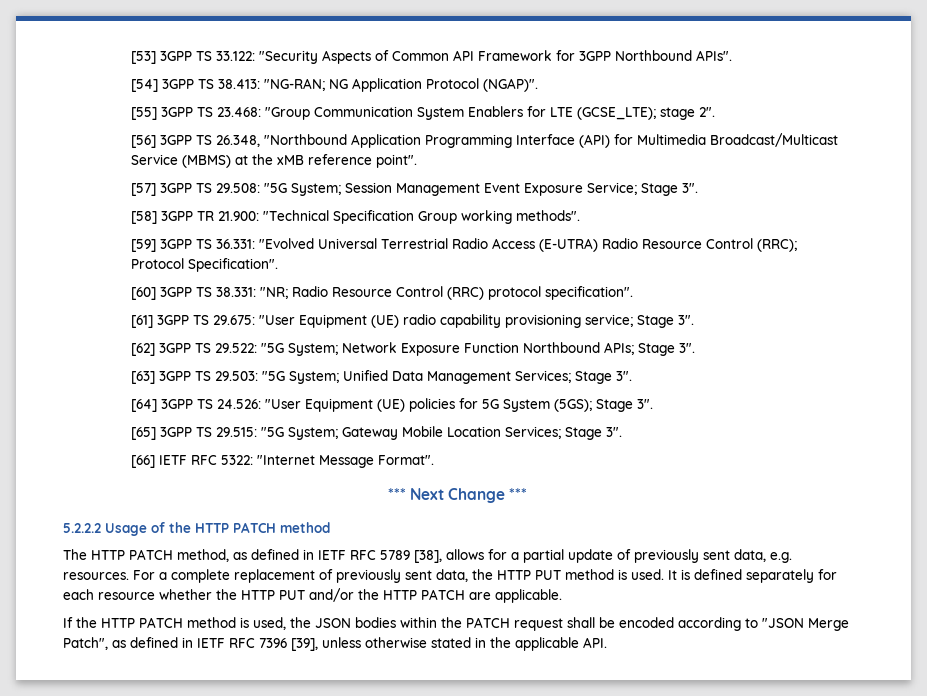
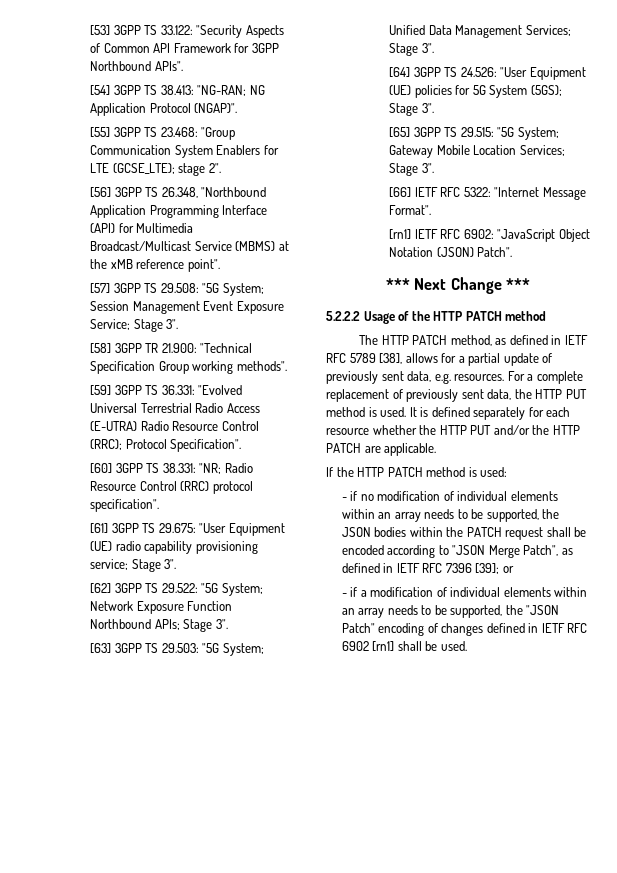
(435, 460) none -> [389,229,590,242] [389,247,513,257] // [rn1] IETF RFC 6902: "JavaScript Object Notation (JSON) Patch".
[253,617,286,630] used, -> [480,467,508,477] [341,491,558,501] [341,509,539,522] used: // - if no modification of individual elements within an array needs to be supported,
[291,637,607,651] [39], unless otherwise stated in the applicable API. -> [475,563,514,574] [341,587,588,597] [341,605,560,618] [341,623,588,636] [341,641,467,651] [39]; or // - if a modification of individual elements within an array needs to be supported, the "JSON Patch" encoding of changes defined in IETF RFC 6902 [rn1] shall be used.

